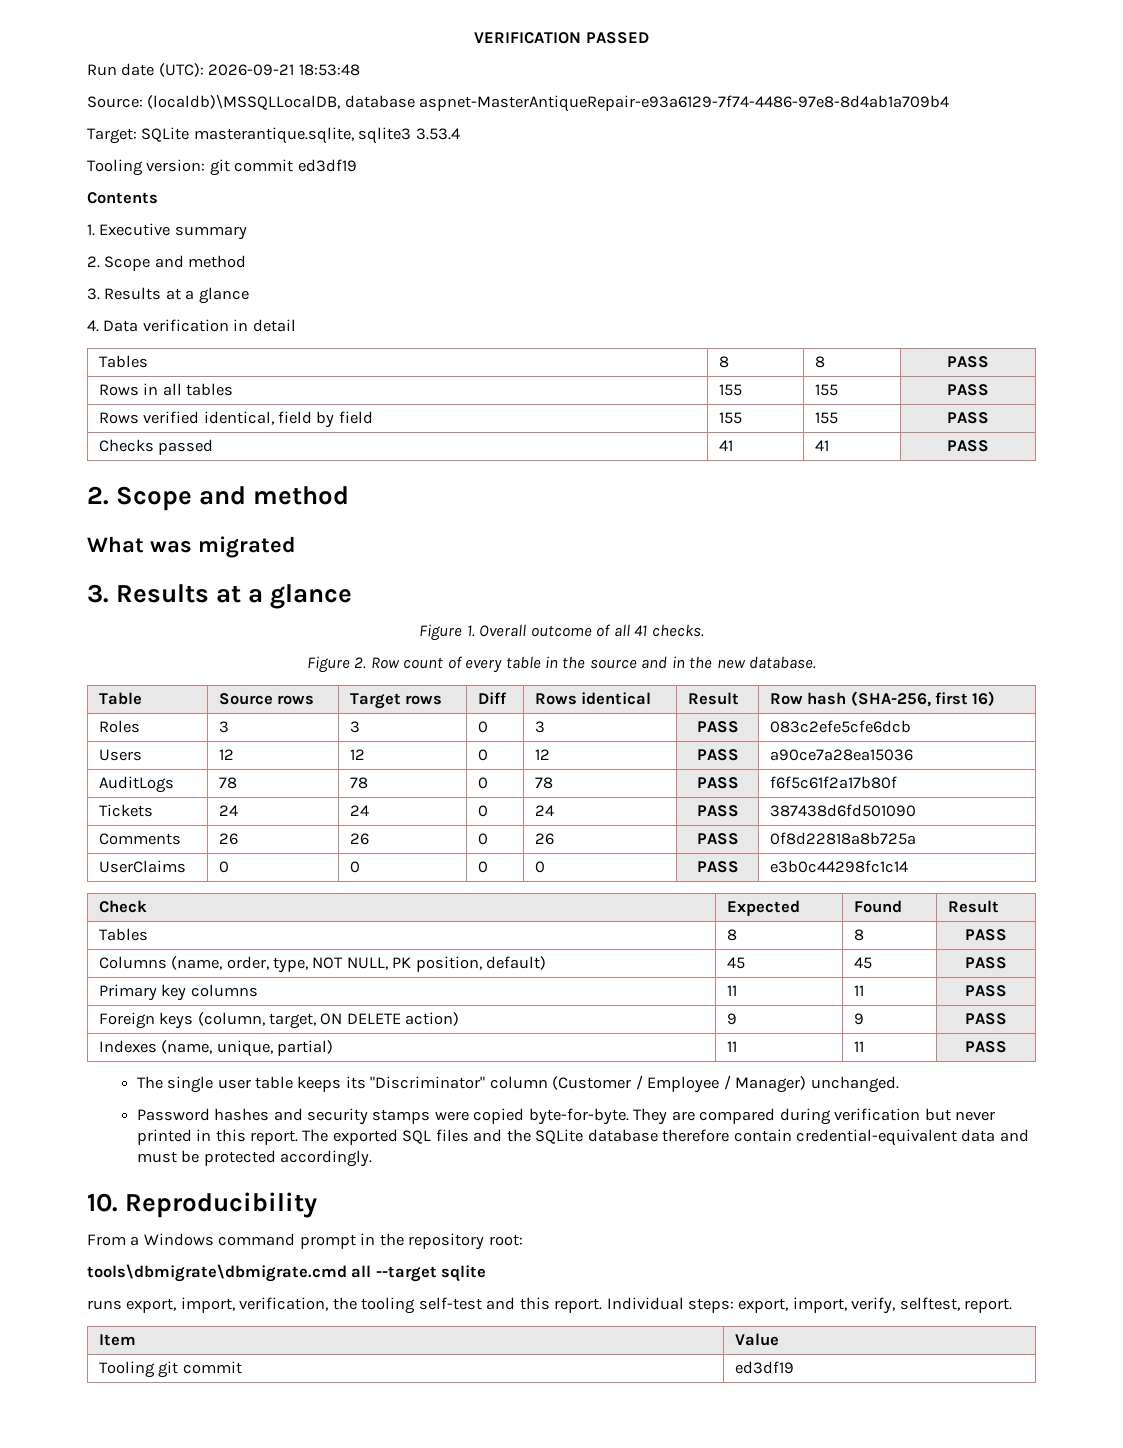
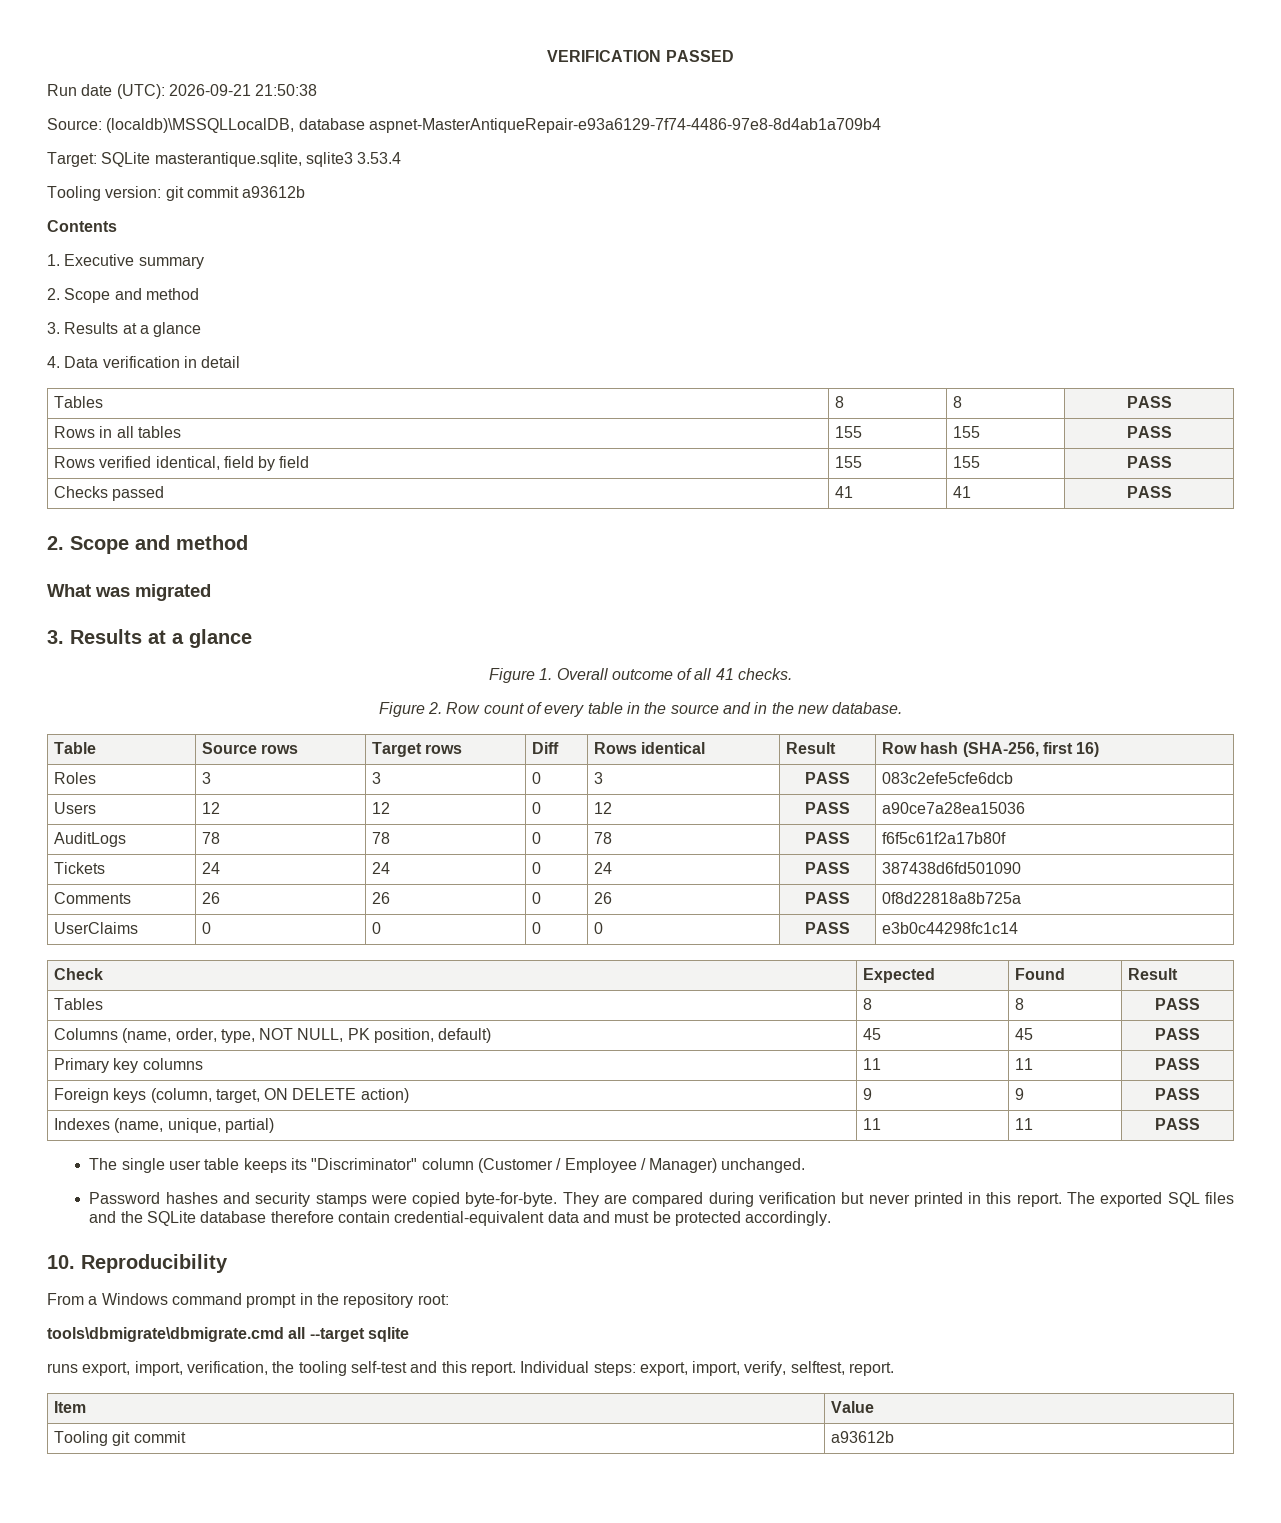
[298,64,360,76] 18:53:48 -> [255,84,318,96] 21:50:38
[297,159,357,172] ed3df19 -> [242,186,306,198] a93612b
[734,1361,794,1374] ed3df19 -> [830,1431,894,1443] a93612b

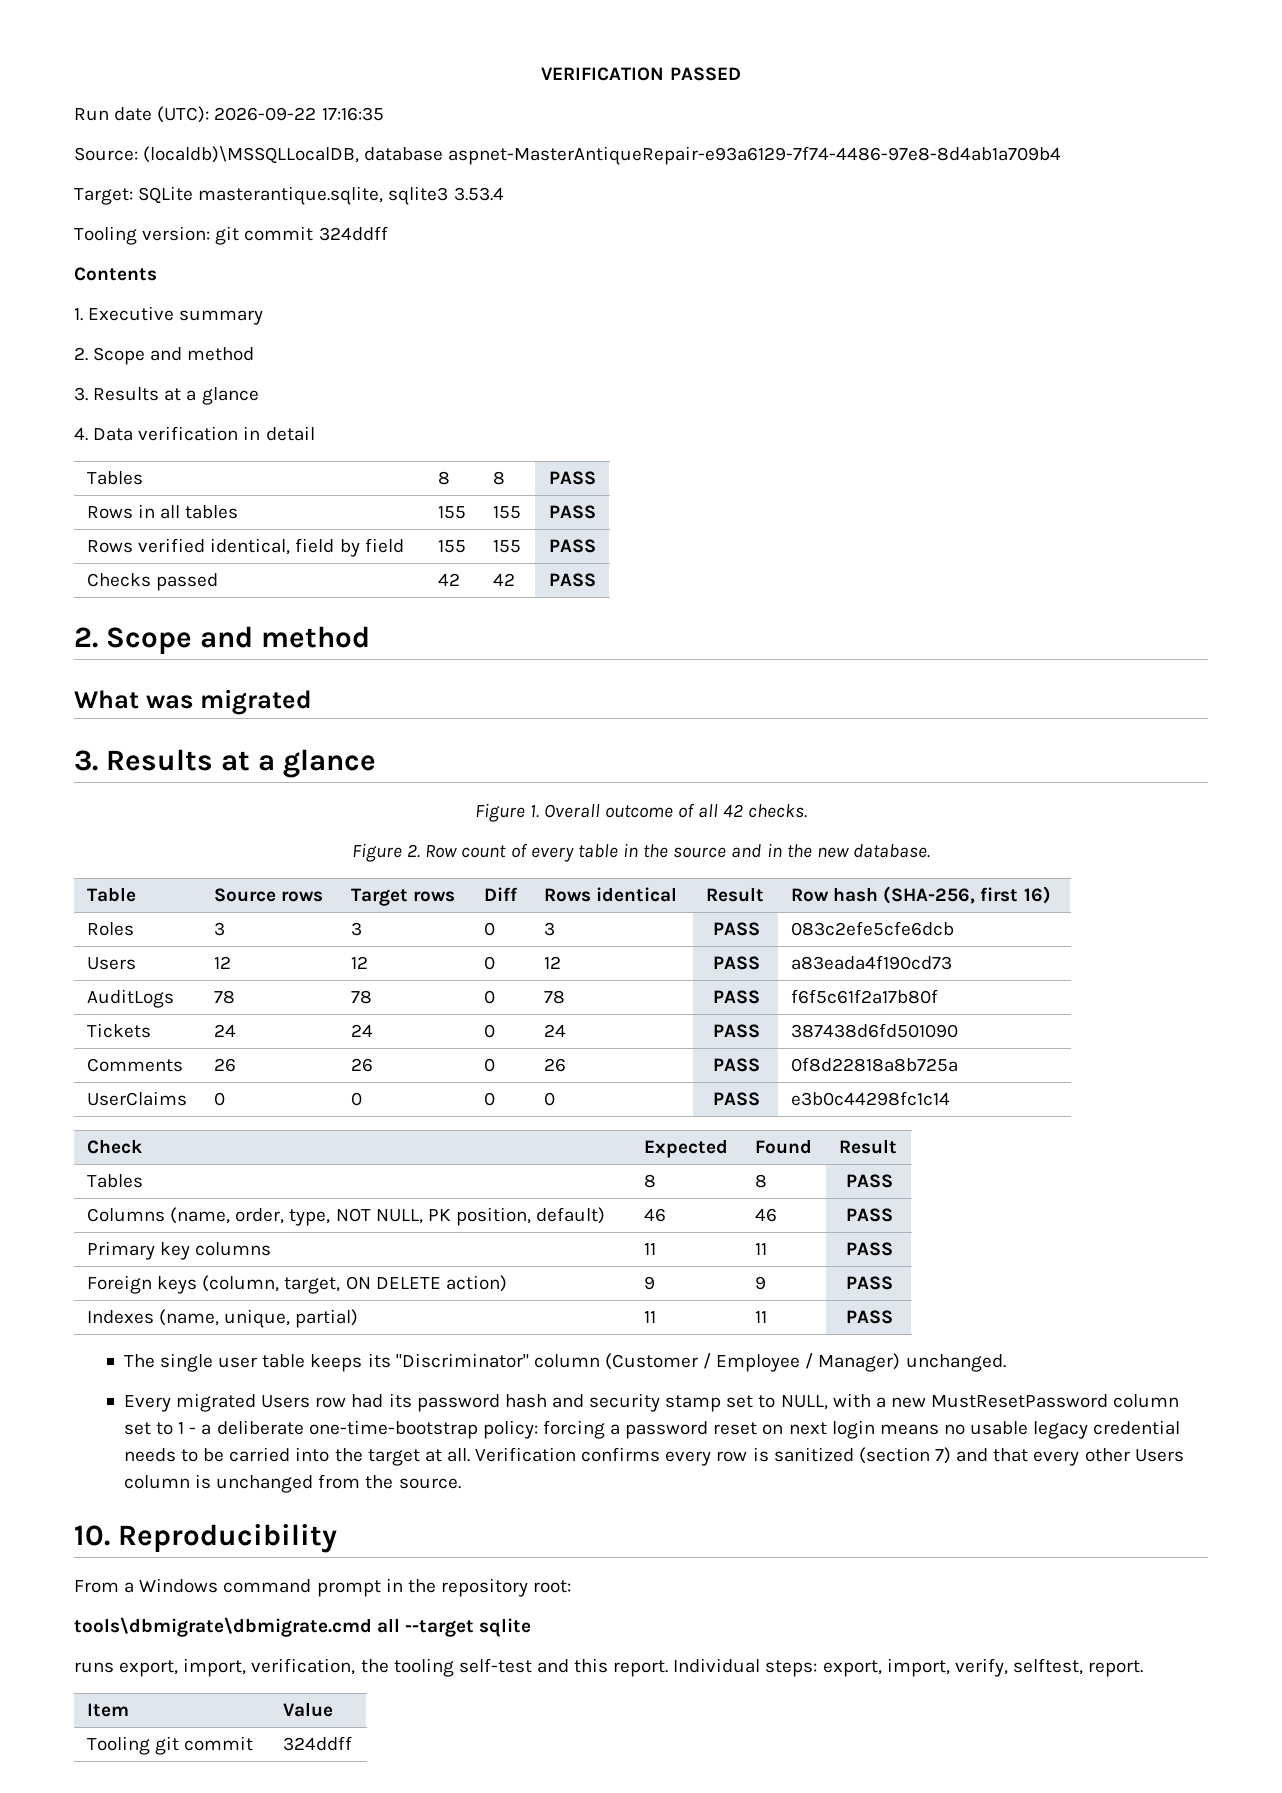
[168,84,318,96] 2026-09-21 21:50:38 -> [214,107,384,121] 2026-09-22 17:16:35
[242,186,306,198] a93612b -> [318,226,388,241] 324ddff
[834,486,853,498] [952,486,971,498] 41 | 41 -> [438,573,461,586] [493,573,516,586] 42 | 42
[715,668,734,680] 41 -> [723,804,744,817] 42
[881,802,1025,814] a90ce7a28ea15036 -> [791,955,953,970] a83eada4f190cd73
[862,1028,881,1040] [1014,1028,1033,1040] 45 | 45 -> [644,1208,667,1222] [755,1208,778,1222] 46 | 46
[89,1192,1234,1207] [89,1211,832,1226] Password hashes and security stamps were copied byte-for-byte. They are compared during verification but never printed in this report. The exported SQL files and the SQLite database therefore contain credential-equivalent data and must be protected accordingly. -> [123,1393,1180,1412] [123,1420,1181,1439] [123,1447,1184,1466] [123,1474,461,1493] Every migrated Users row had its password hash and security stamp set to NULL, with a new MustResetPassword column set to 1 - a deliberate one-time-bootstrap policy: forcing a password reset on next login means no usable legacy credential needs to be carried into the target at all. Verification confirms every row is sanitized (section 7) and that every other Users column is unchanged from the source.
[830,1431,894,1443] a93612b -> [283,1736,353,1751] 324ddff

